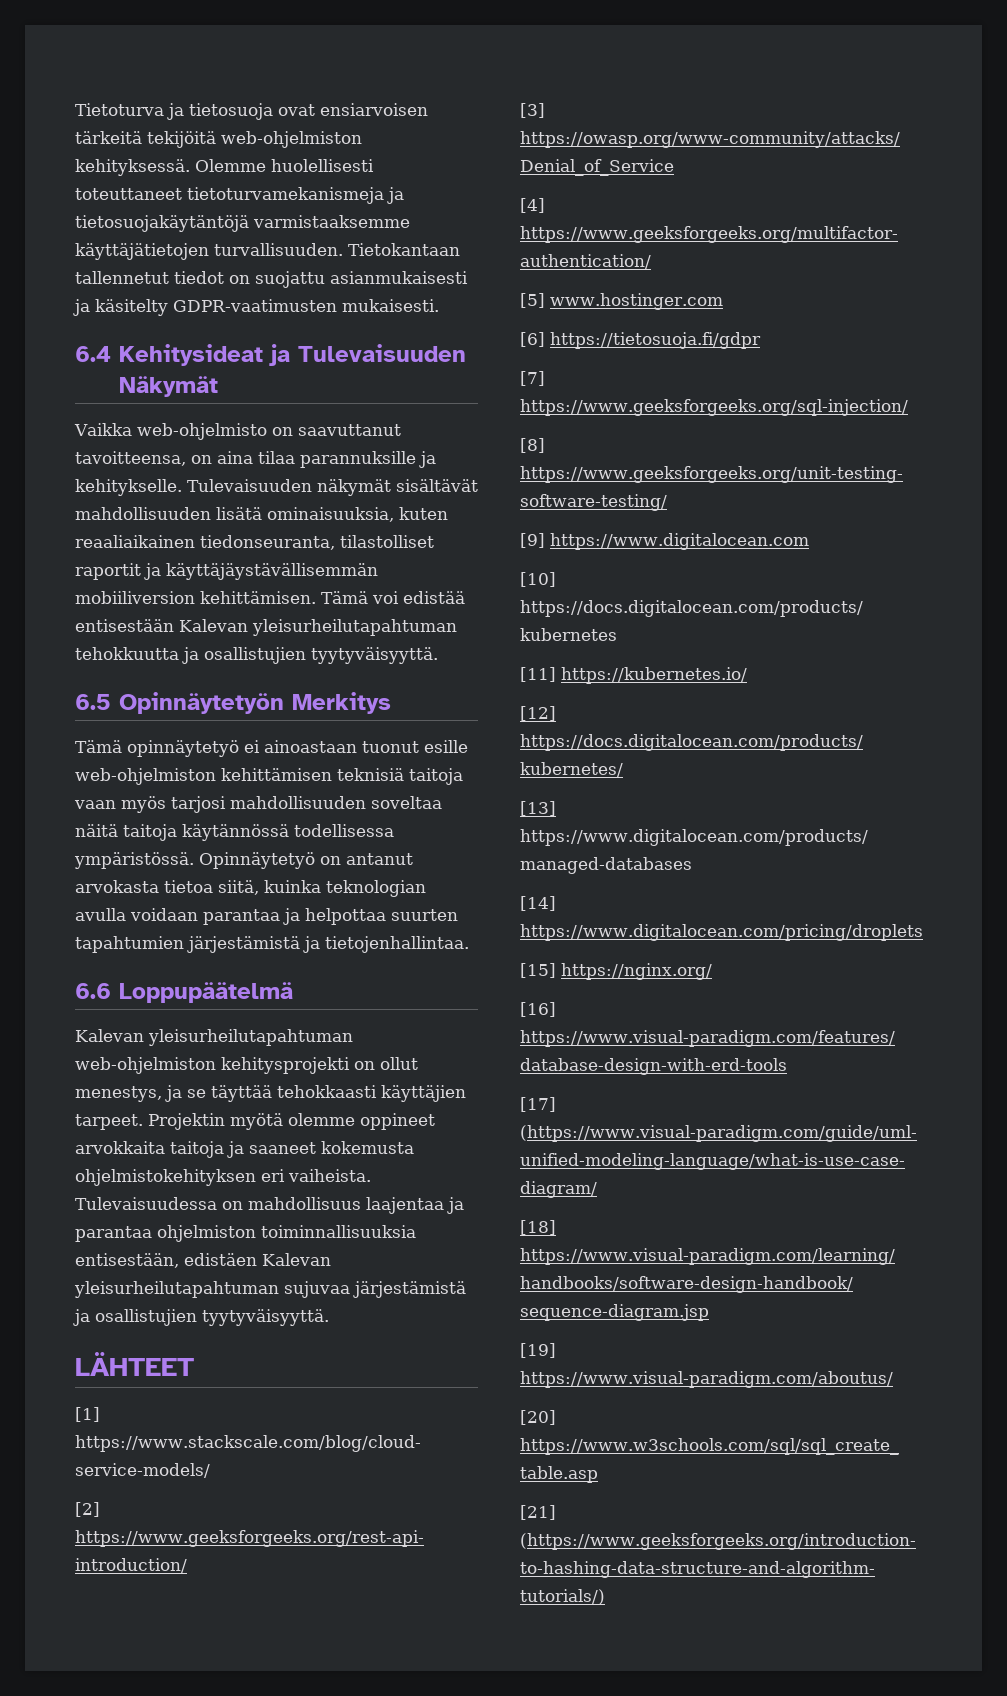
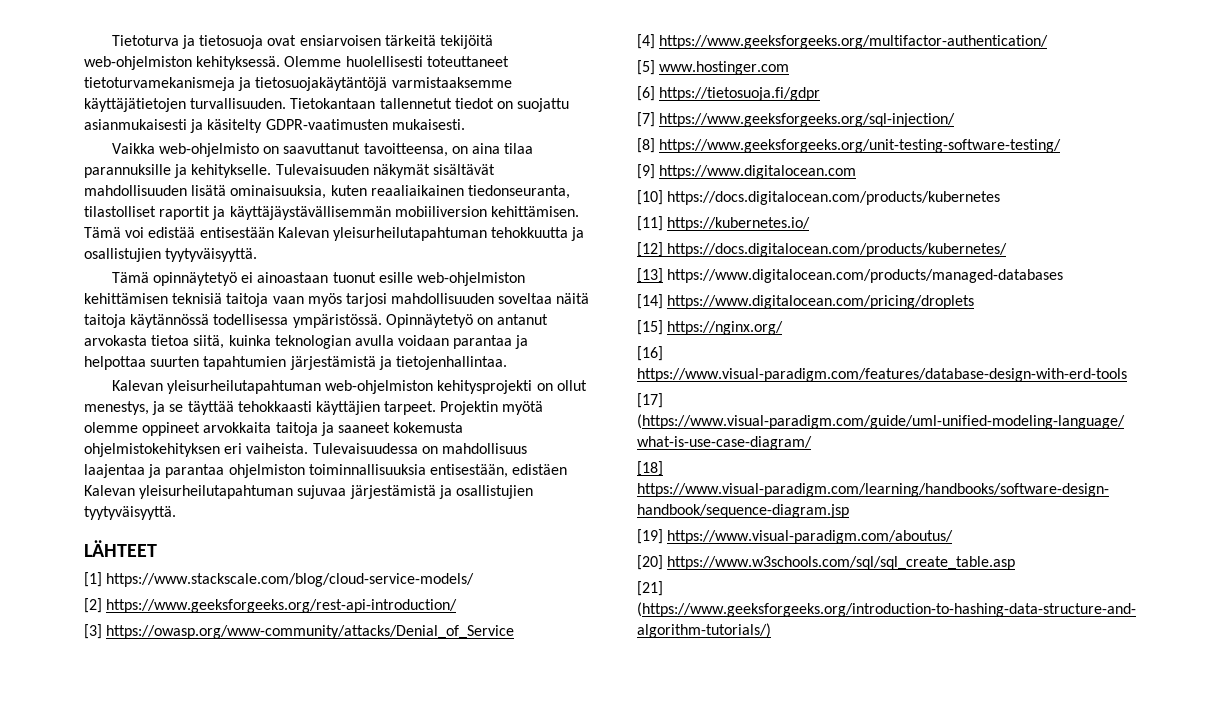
[75,344,467,366] [119,376,219,397] // 6.4 Kehitysideat ja Tulevaisuuden Näkymät -> (465, 124) none
[75,692,392,714] // 6.5 Opinnäytetyön Merkitys -> (258, 255) none
[75,982,294,1003] // 6.6 Loppupäätelmä -> (507, 363) none

